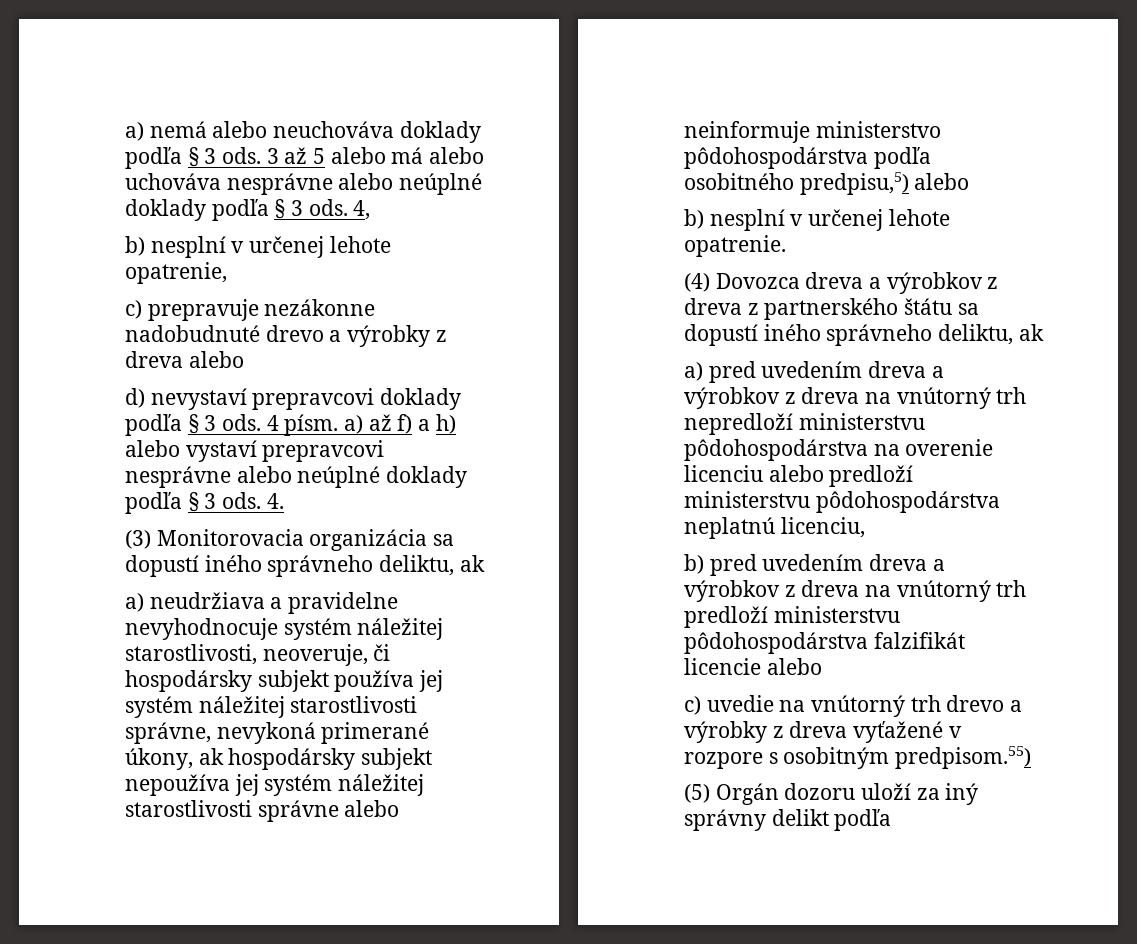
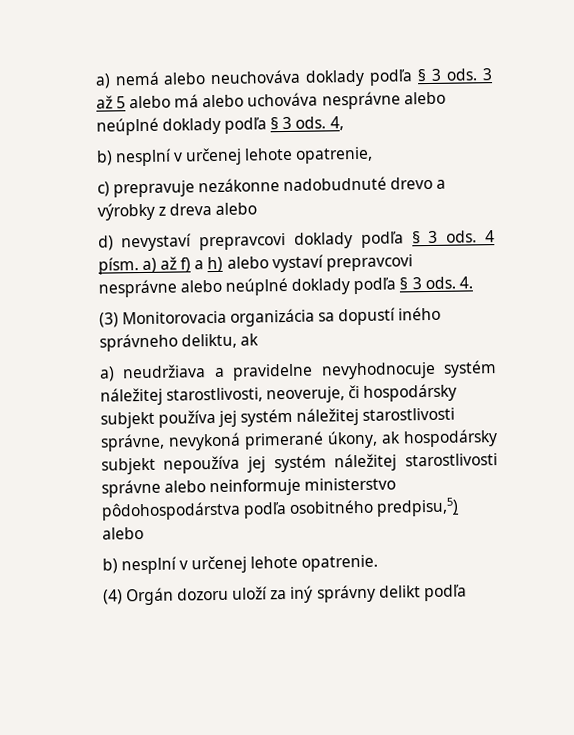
[715,272,999,294] [684,298,979,320] [684,324,1044,346] [684,361,944,383] [684,387,1027,409] [684,413,925,435] [684,439,994,461] [684,465,914,487] [684,491,1000,513] [684,517,865,539] [684,554,945,576] [684,580,1027,602] [684,606,900,628] [684,632,965,654] [684,658,822,675] [684,695,1023,717] [684,721,962,743] [684,746,1032,769] [684,784,711,803] Dovozca dreva a výrobkov z dreva z partnerského štátu sa dopustí iného správneho deliktu, ak // a) pred uvedením dreva a výrobkov z dreva na vnútorný trh nepredloží ministerstvu pôdohospodárstva na overenie licenciu alebo predloží ministerstvu pôdohospodárstva neplatnú licenciu, // b) pred uvedením dreva a výrobkov z dreva na vnútorný trh predloží ministerstvu pôdohospodárstva falzifikát licencie alebo // c) uvedie na vnútorný trh drevo a výrobky z dreva vyťažené v rozpore s osobitným predpisom.55) // (5) -> (123, 597) none

